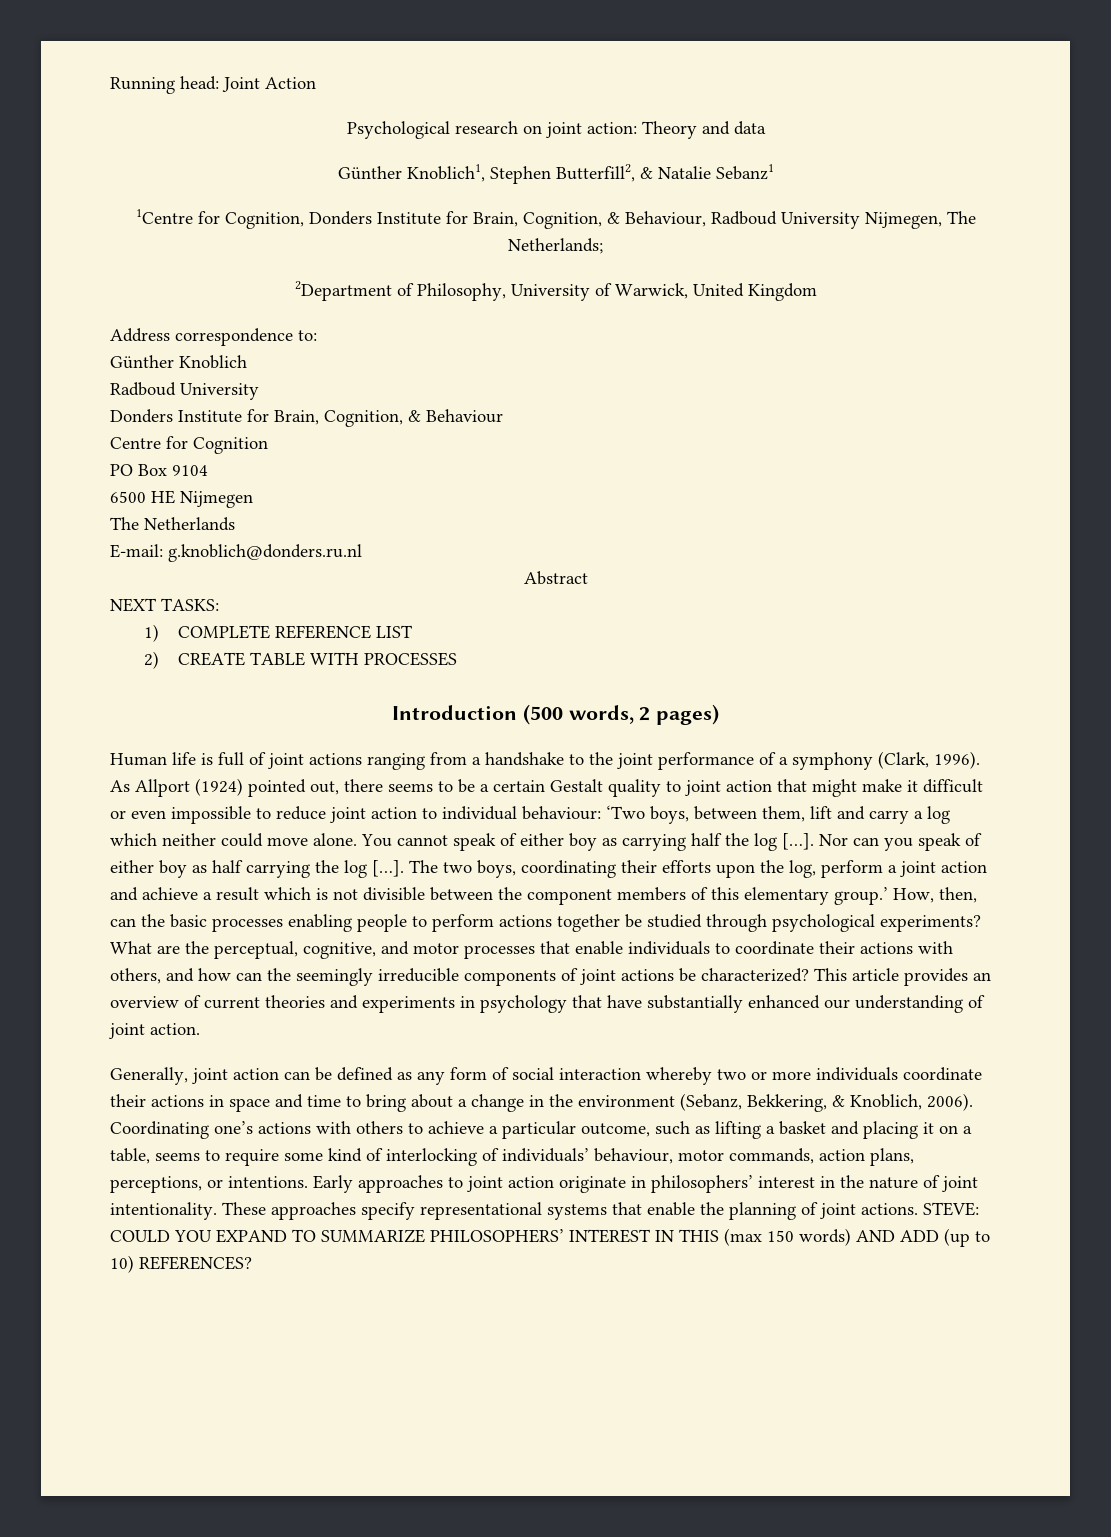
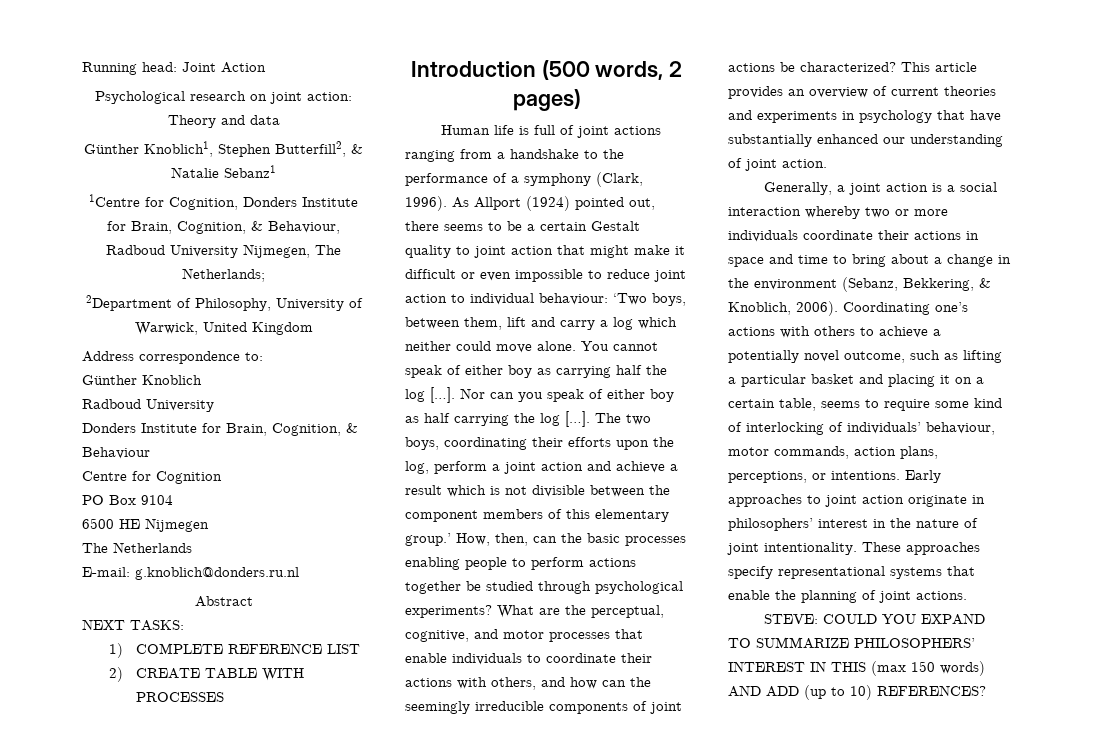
[617,753,653,769] joint -> (624, 154) none
[192,1067,509,1085] joint action can be defined as any form of -> [836,183,955,195] a joint action is a
[502,1121,576,1139] particular -> [728,350,839,363] potentially novel
(775, 1130) none -> [741,374,806,387] particular
(972, 1130) none -> [728,399,775,408] certain
(918, 1209) none -> (967, 595) //

